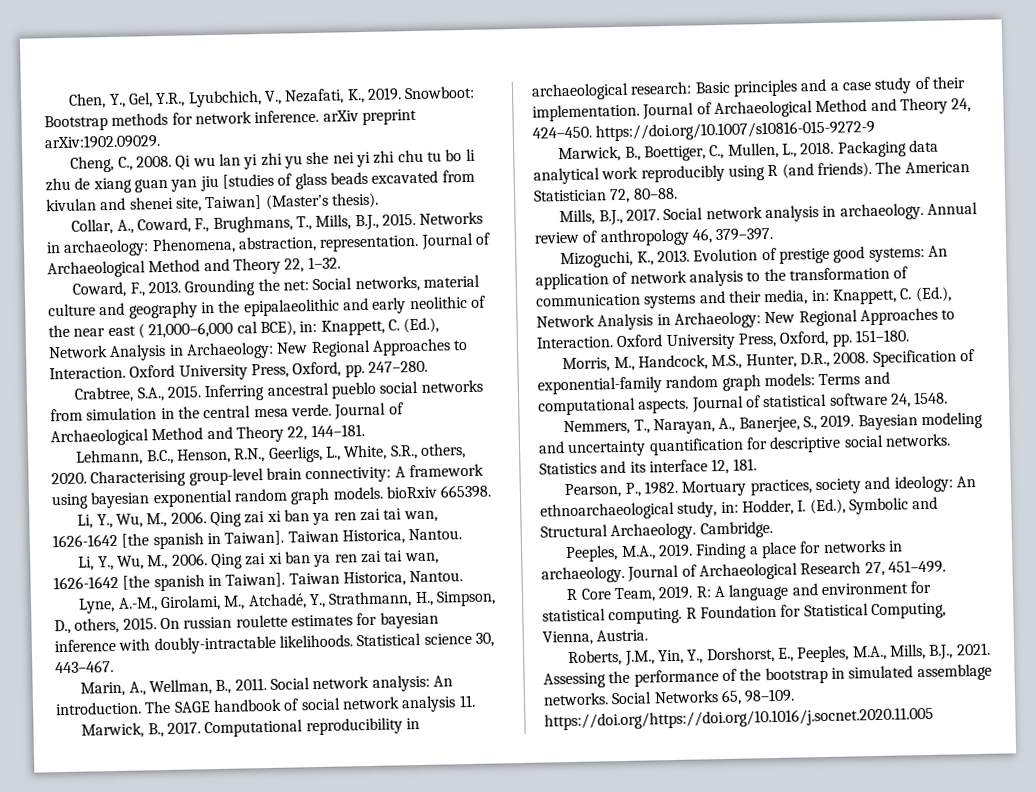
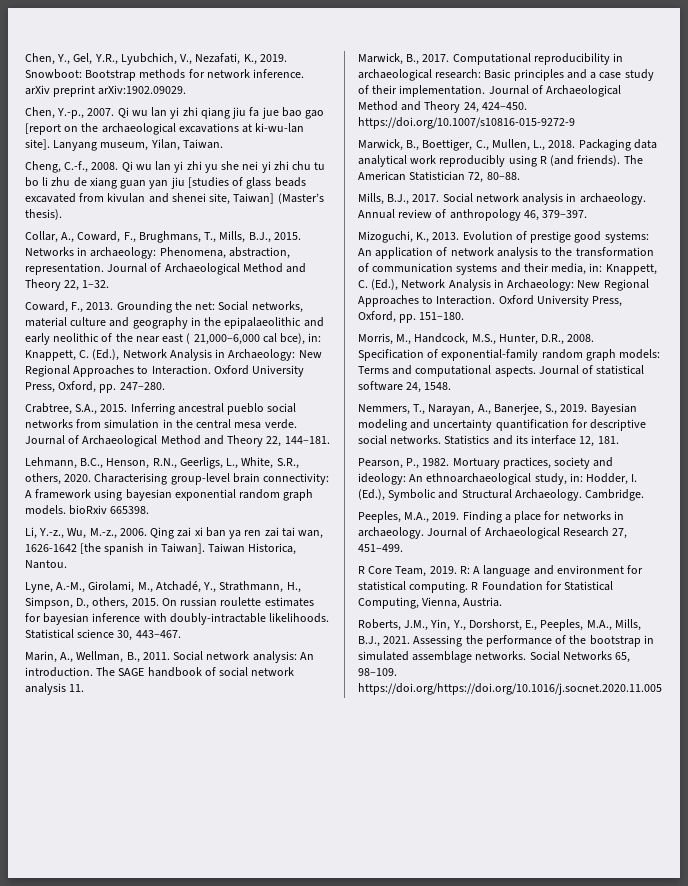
(161, 142) none -> [25,107,325,119] [25,123,305,135] [25,139,223,151] // Chen, Y.-p., 2007. Qi wu lan yi zhi qiang jiu fa jue bao gao [report on the archaeological excavations at ki-wu-lan site]. Lanyang museum, Yilan, Taiwan.
[117,156,133,171] C., -> [64,161,89,173] C.-f.,
[259,320,296,337] BCE), -> [280,333,306,345] bce),
[96,508,438,529] [52,528,463,550] [78,554,169,571] Y., Wu, M., 2006. Qing zai xi ban ya ren zai tai wan, 1626-1642 [the spanish in Taiwan]. Taiwan Historica, Nantou. // Li, Y., Wu, M., -> [39,528,117,539] Y.-z., Wu, M.-z.,

